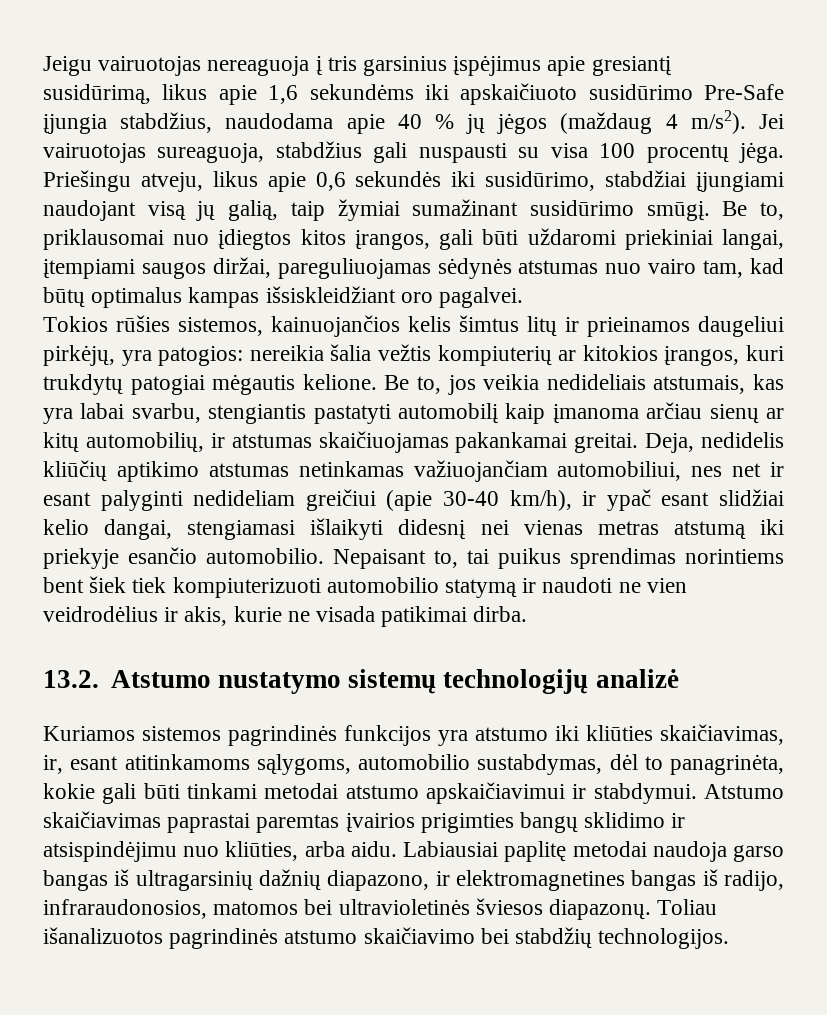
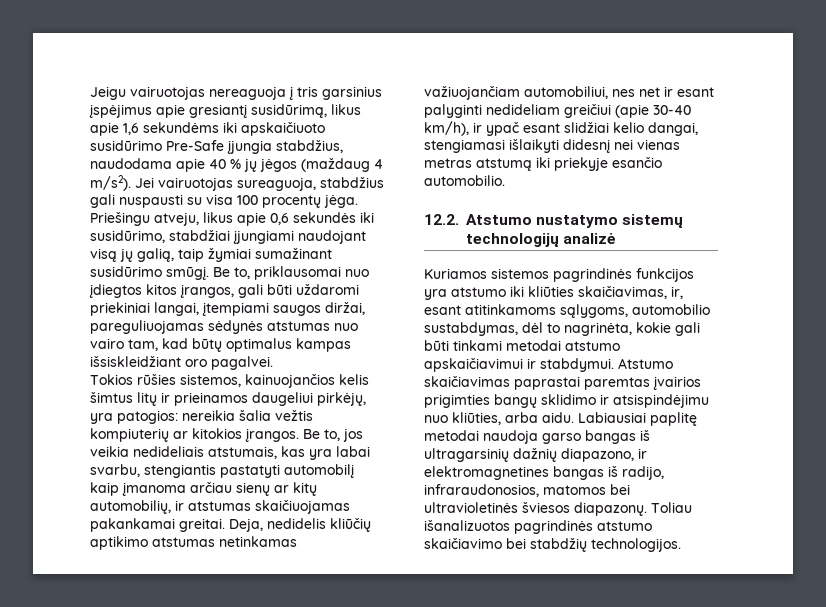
[664,345,785,366] [43,374,377,395] įrangos, kuri trukdytų patogiai mėgautis kelione. -> [245,429,299,442] įrangos.
[333,548,784,569] [43,576,687,598] [43,606,528,627] [43,670,99,688] Nepaisant to, tai puikus sprendimas norintiems bent šiek tiek kompiuterizuoti automobilio statymą ir naudoti ne vien veidrodėlius ir akis, kurie ne visada patikimai dirba. // 13.2. -> [424,214,459,225] // 12.2.
[670,754,784,775] panagrinėta, -> [564,322,632,336] nagrinėta,

